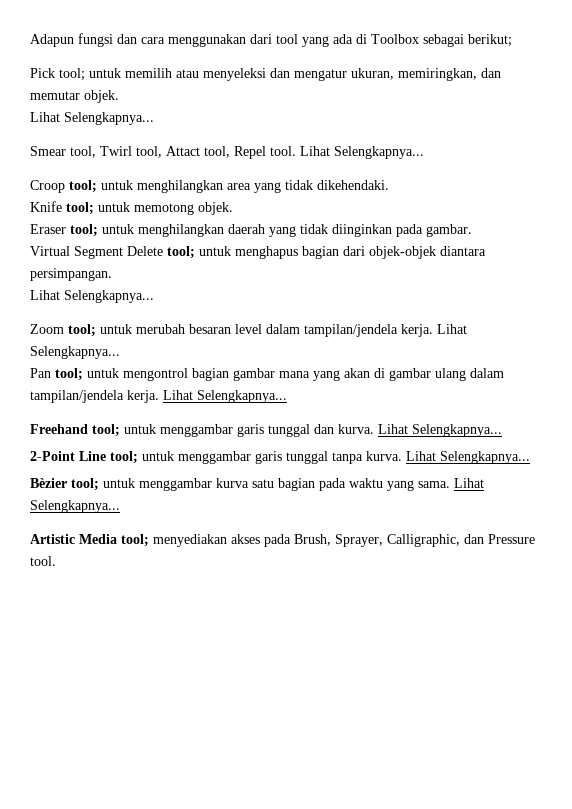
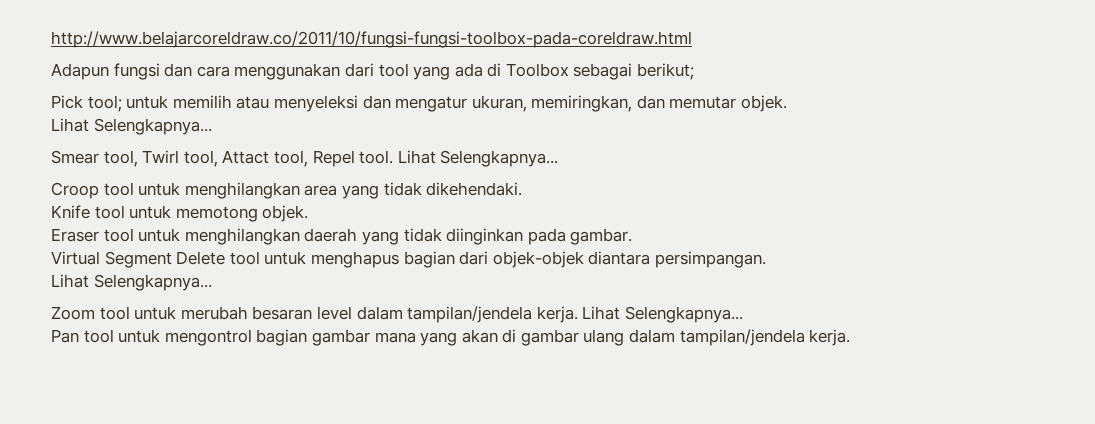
(30, 40) none -> [51,31,692,48] http://www.belajarcoreldraw.co/2011/10/fungsi-fungsi-toolbox-pada-coreldraw.html //
[69,180,97,193] tool; -> [103,182,134,196] tool
[66,202,94,215] tool; -> [94,205,125,219] tool
[70,224,98,237] tool; -> [103,228,134,242] tool
[167,246,195,259] tool; -> [229,251,260,265] tool
[68,324,96,337] tool; -> [99,306,130,320] tool
[55,368,83,381] tool; -> [83,329,114,343] tool
[163,390,287,403] [30,424,502,437] [30,451,530,464] [30,478,484,491] [30,500,120,513] [30,534,535,547] [30,556,56,566] Lihat Selengkapnya... // Freehand tool; untuk menggambar garis tunggal dan kurva. Lihat Selengkapnya... // 2-Point Line tool; untuk menggambar garis tunggal tanpa kurva. Lihat Selengkapnya... // Bèzier tool; untuk menggambar kurva satu bagian pada waktu yang sama. Lihat Selengkapnya... // Artistic Media tool; menyediakan akses pada Brush, Sprayer, Calligraphic, dan Pressure tool. -> (851, 337) none

